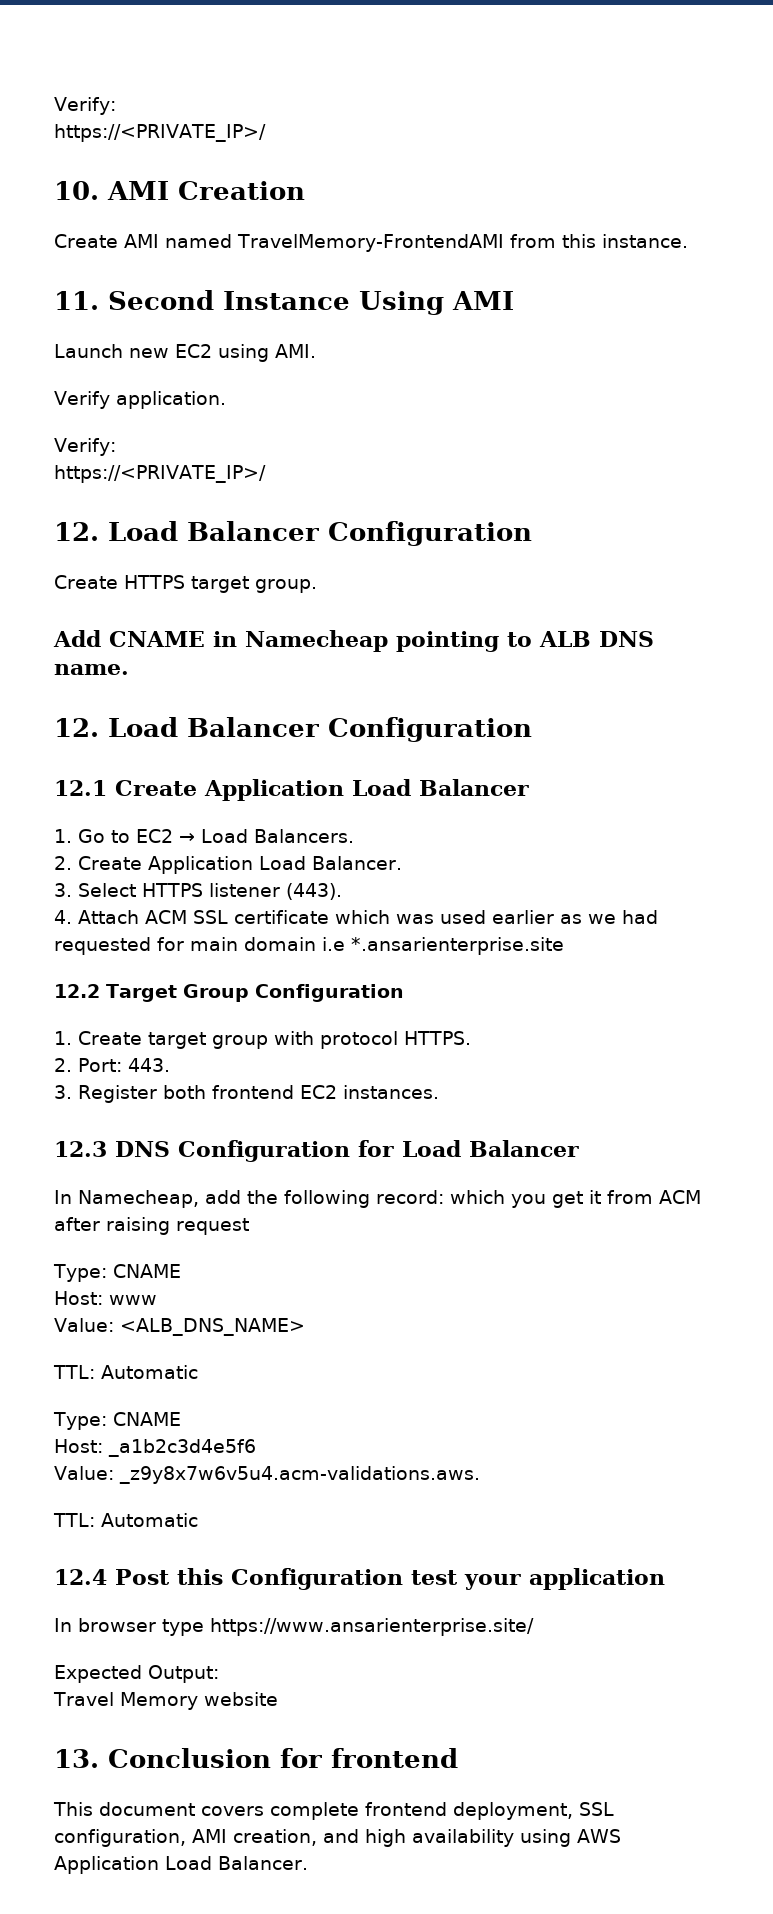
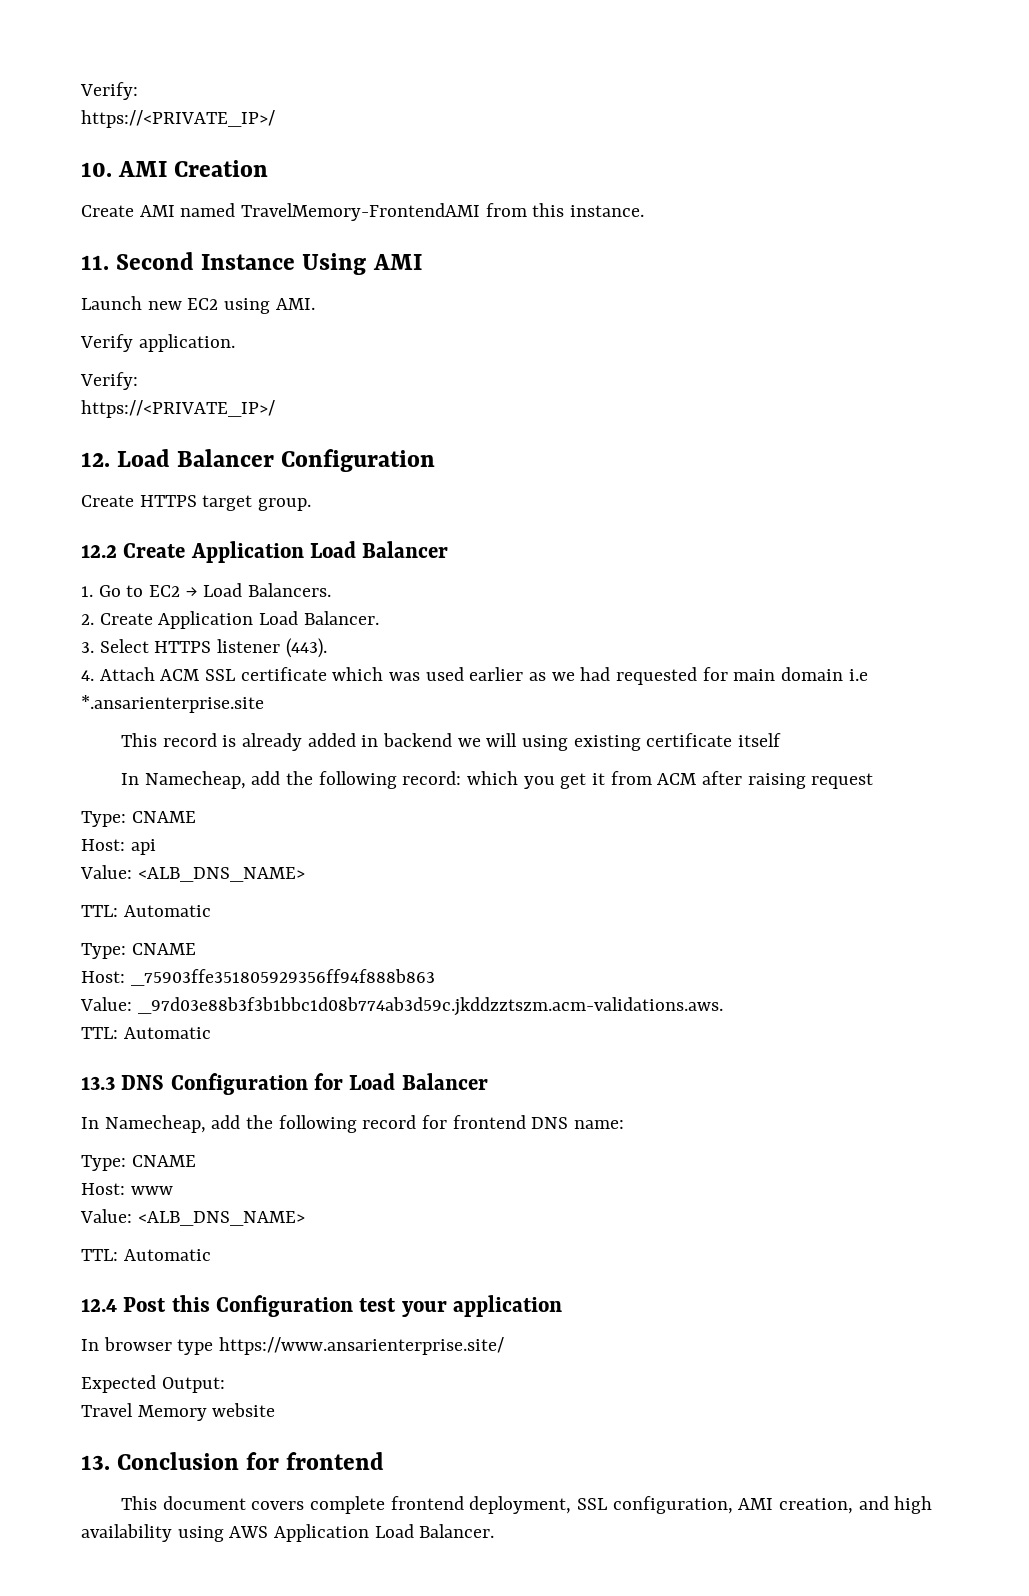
[53,630,654,652] [54,664,129,675] [54,717,532,742] [54,780,107,796] Add CNAME in Namecheap pointing to ALB DNS name. // 12. Load Balancer Configuration // 12.1 -> [81,545,117,558] 12.2
[54,984,404,1002] [54,1031,471,1049] [54,1058,170,1072] [54,1085,439,1103] [54,1140,579,1162] 12.2 Target Group Configuration // 1. Create target group with protocol HTTPS. // 2. Port: 443. // 3. Register both frontend EC2 instances. // 12.3 DNS Configuration for Load Balancer -> [121,733,782,751] This record is already added in backend we will using existing certificate itself
[109,1295,157,1305] www -> [130,839,156,855] api
[108,1439,256,1457] [54,1466,480,1484] _a1b2c3d4e5f6 // Value: _z9y8x7w6v5u4.acm-validations.aws. -> [130,969,435,986] [80,997,723,1016] [81,1027,211,1039] [81,1073,488,1095] [81,1115,625,1133] [81,1155,196,1171] [81,1183,173,1195] [80,1209,305,1226] _75903ffe351805929356ff94f888b863 // Value: _97d03e88b3f3b1bbc1d08b774ab3d59c.jkddzztszm.acm-validations.aws. // TTL: Automatic // 13.3 DNS Configuration for Load Balancer // In Namecheap, add the following record for frontend DNS name: // Type: CNAME // Host: www // Value: <ALB_DNS_NAME>

